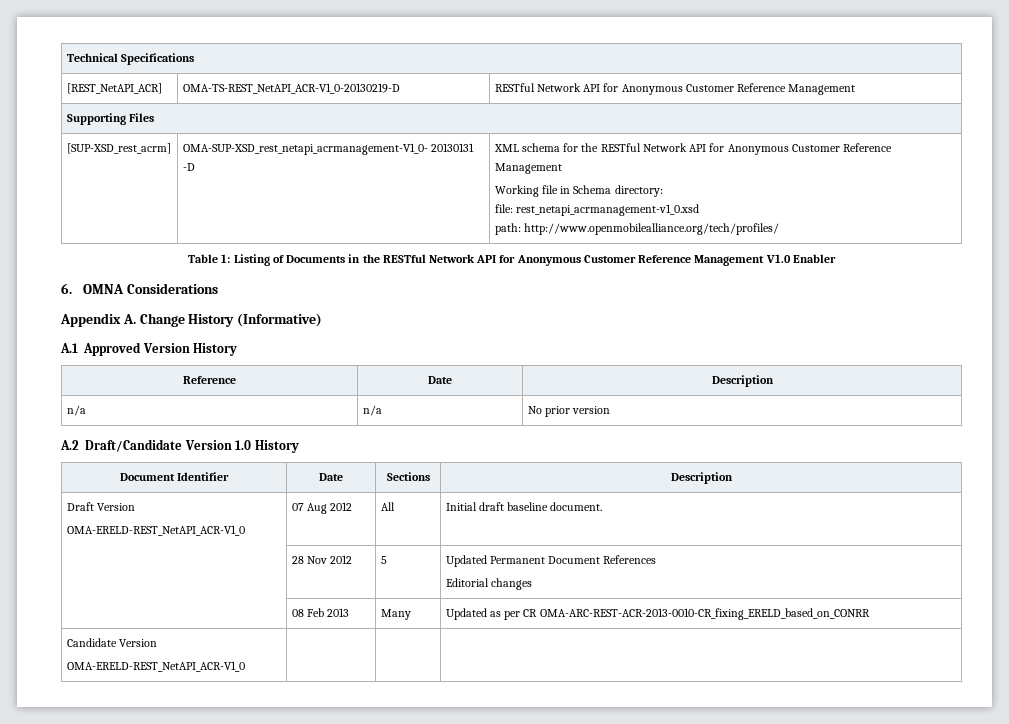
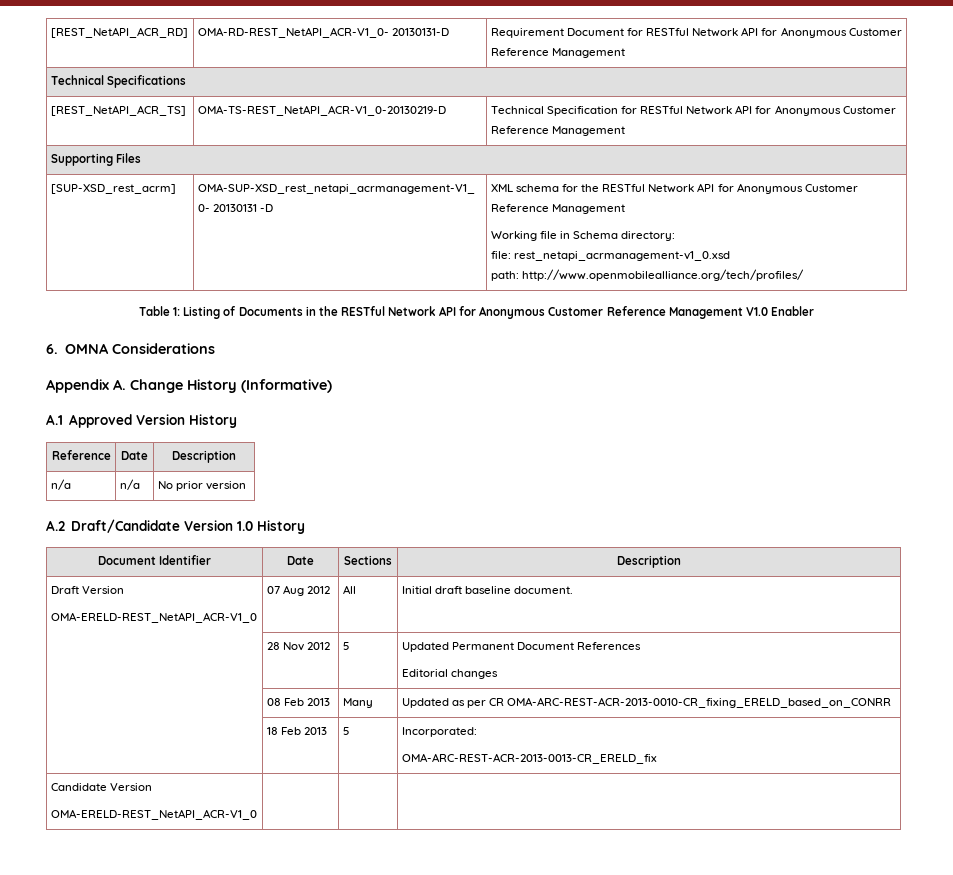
(66, 57) none -> [50,27,188,38] [197,27,449,38] [490,27,902,38] [490,48,625,58] [REST_NetAPI_ACR_RD] | OMA-RD-REST_NetAPI_ACR-V1_0- 20130131-D | Requirement Document for RESTful Network API for Anonymous Customer Reference Management //
[66,83,162,94] [REST_NetAPI_ACR] -> [50,105,186,116] [REST_NetAPI_ACR_TS]
(400, 88) none -> [490,106,638,116] Technical Specification for
(870, 614) none -> [266,727,328,735] [342,727,350,735] [401,727,477,737] [401,753,657,764] // | 18 Feb 2013 | 5 | Incorporated: // OMA-ARC-REST-ACR-2013-0013-CR_ERELD_fix

